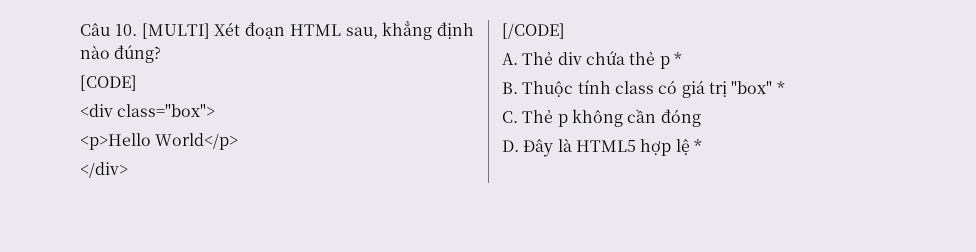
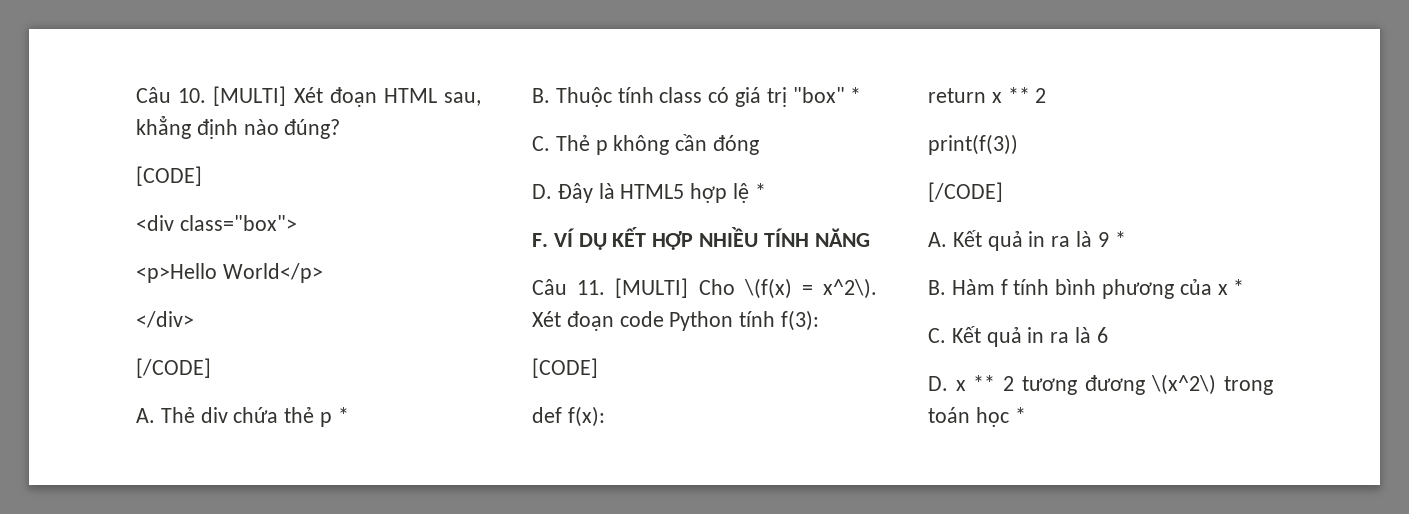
(702, 145) none -> [532,227,870,250] [532,278,877,299] [532,310,820,331] [532,358,598,378] [532,406,605,427] [928,87,1047,103] [928,134,1018,155] [928,182,1003,202] [928,230,1126,251] [928,279,1245,299] [928,326,1108,347] [928,374,1273,395] [928,407,1026,427] // F. VÍ DỤ KẾT HỢP NHIỀU TÍNH NĂNG // Câu 11. [MULTI] Cho \(f(x) = x^2\). Xét đoạn code Python tính f(3): // [CODE] // def f(x): // return x ** 2 // print(f(3)) // [/CODE] // A. Kết quả in ra là 9 * // B. Hàm f tính bình phương của x * // C. Kết quả in ra là 6 // D. x ** 2 tương đương \(x^2\) trong toán học *

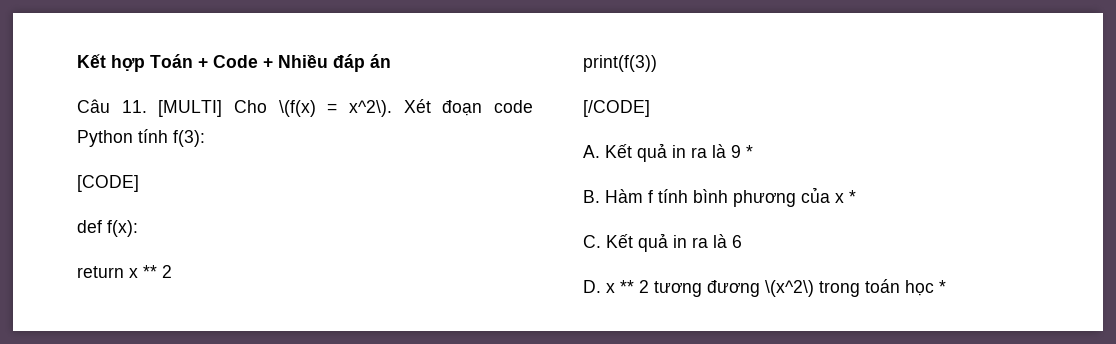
[136,86,481,107] [136,116,341,139] [136,166,202,186] [136,215,297,231] [136,263,323,283] [136,311,194,328] [136,358,211,378] [136,407,349,427] [532,87,862,107] [532,134,760,155] [532,183,766,203] [532,227,870,250] Câu 10. [MULTI] Xét đoạn HTML sau, khẳng định nào đúng? // [CODE] // <div class="box"> // <p>Hello World</p> // </div> // [/CODE] // A. Thẻ div chứa thẻ p * // B. Thuộc tính class có giá trị "box" * // C. Thẻ p không cần đóng // D. Đây là HTML5 hợp lệ * // F. VÍ DỤ KẾT HỢP NHIỀU TÍNH NĂNG -> [77,54,391,72] Kết hợp Toán + Code + Nhiều đáp án

